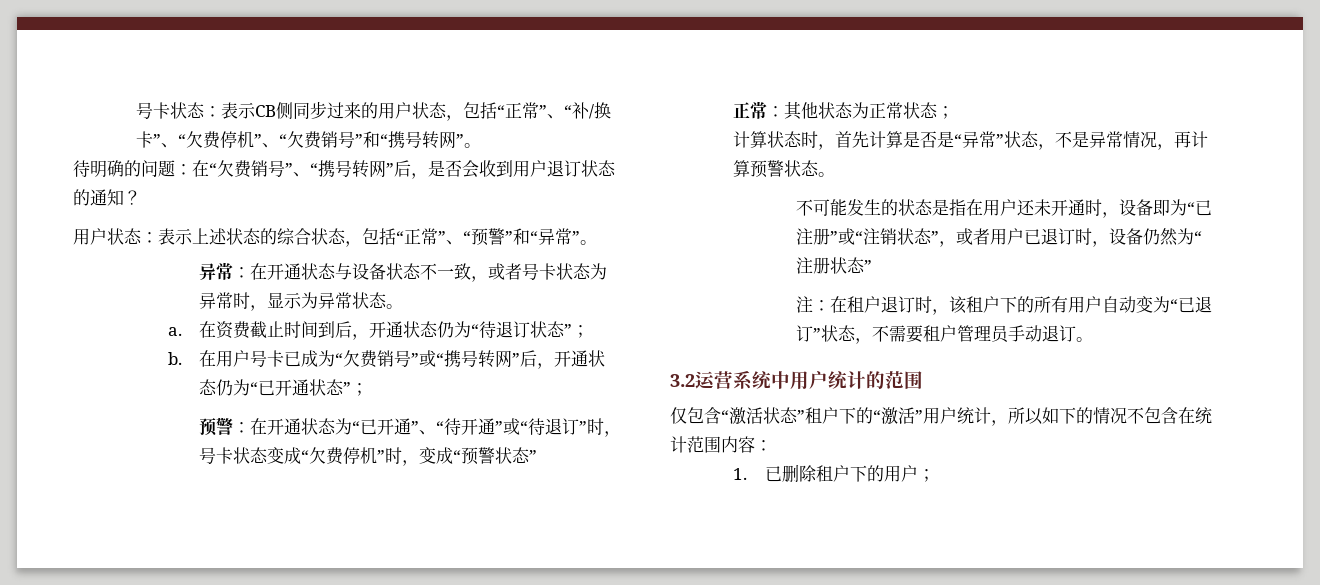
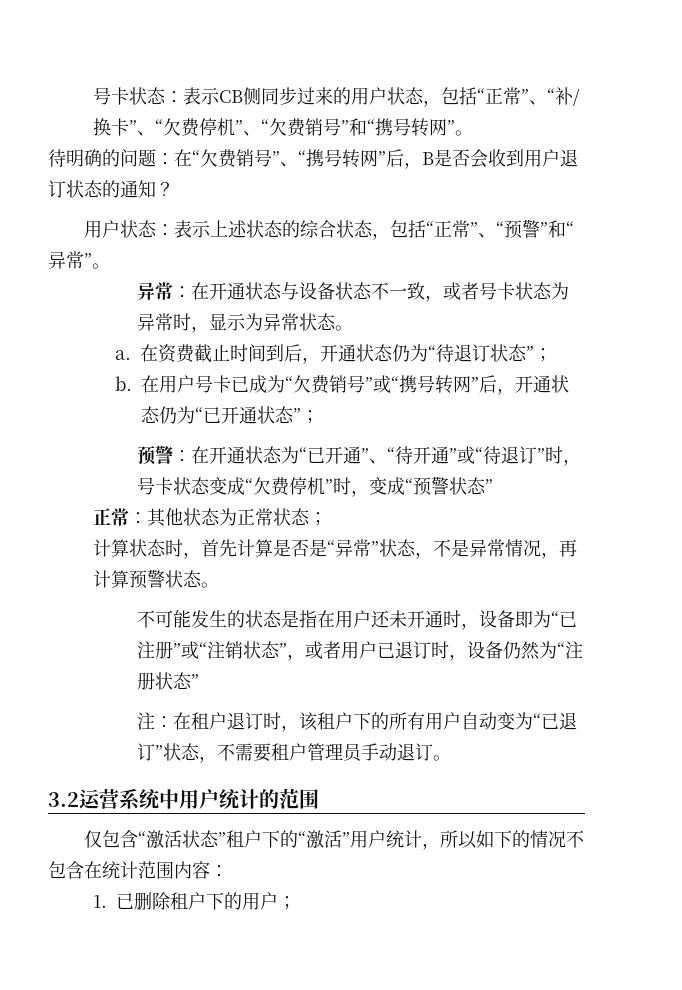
(428, 176) none -> [422,152,434,165] B

